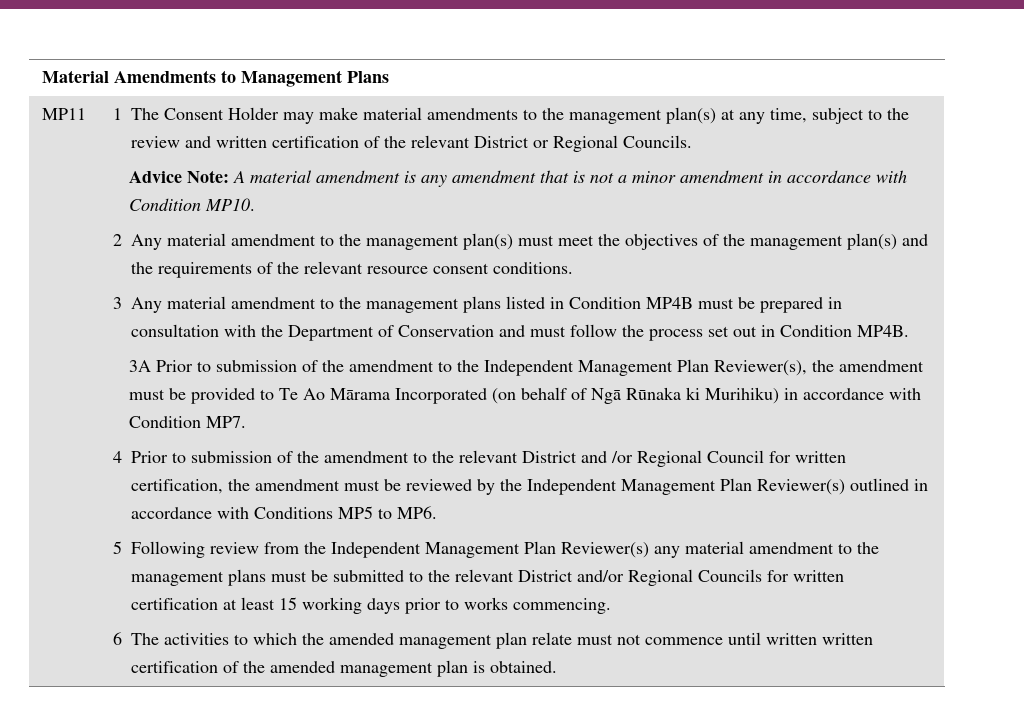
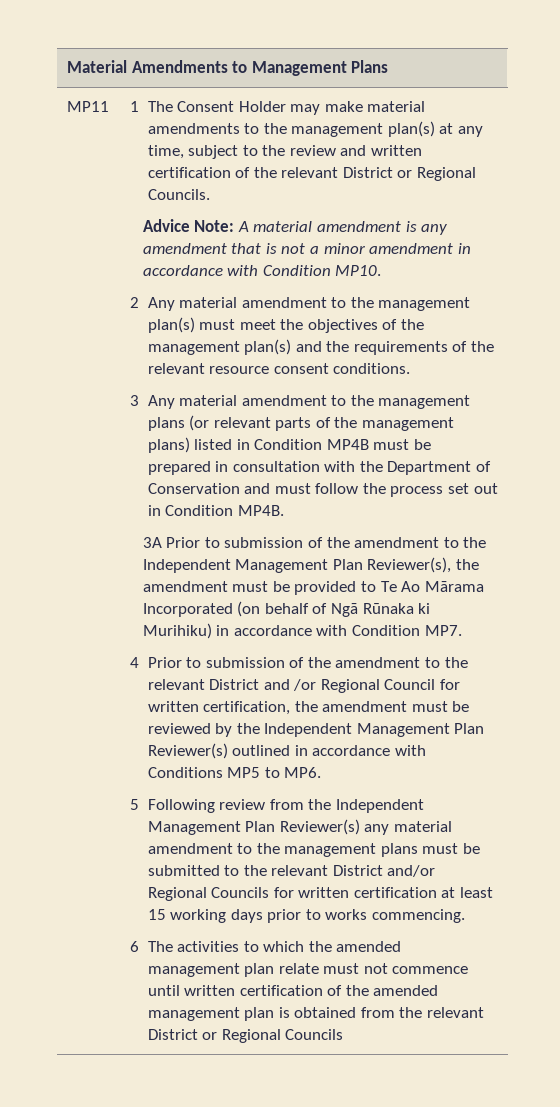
(502, 304) none -> [189,415,455,431] [147,437,190,453] (or relevant parts of the management plans)
[822,633,874,645] written -> (236, 990) none
[490,661,558,673] obtained. -> [294,1007,485,1018] [147,1029,344,1043] obtained from the relevant District or Regional Councils

